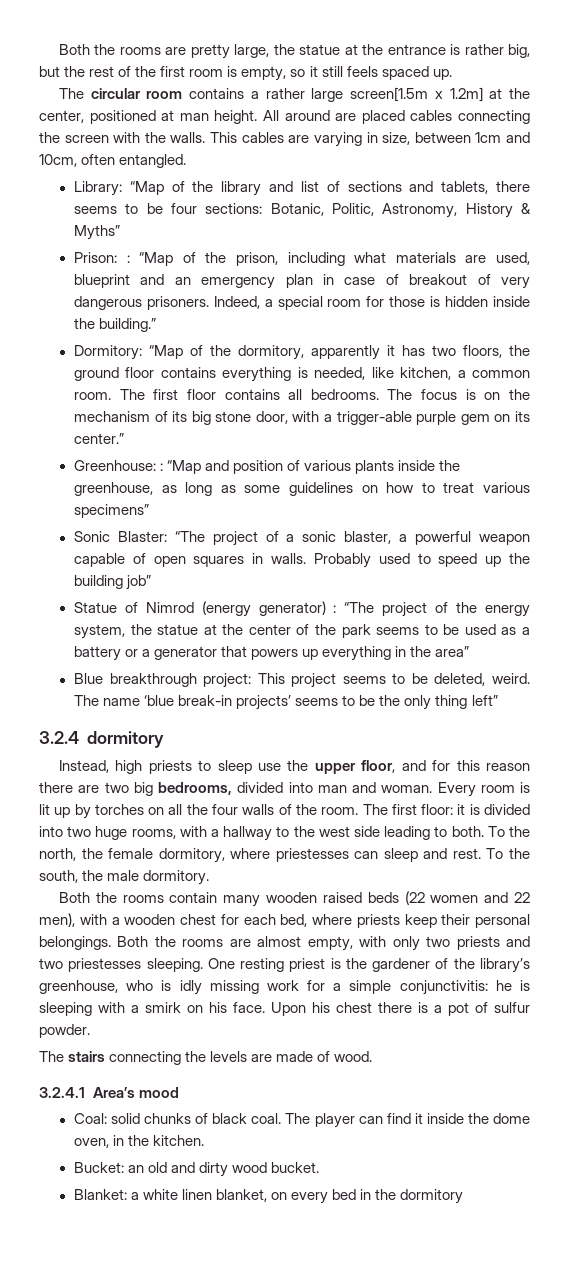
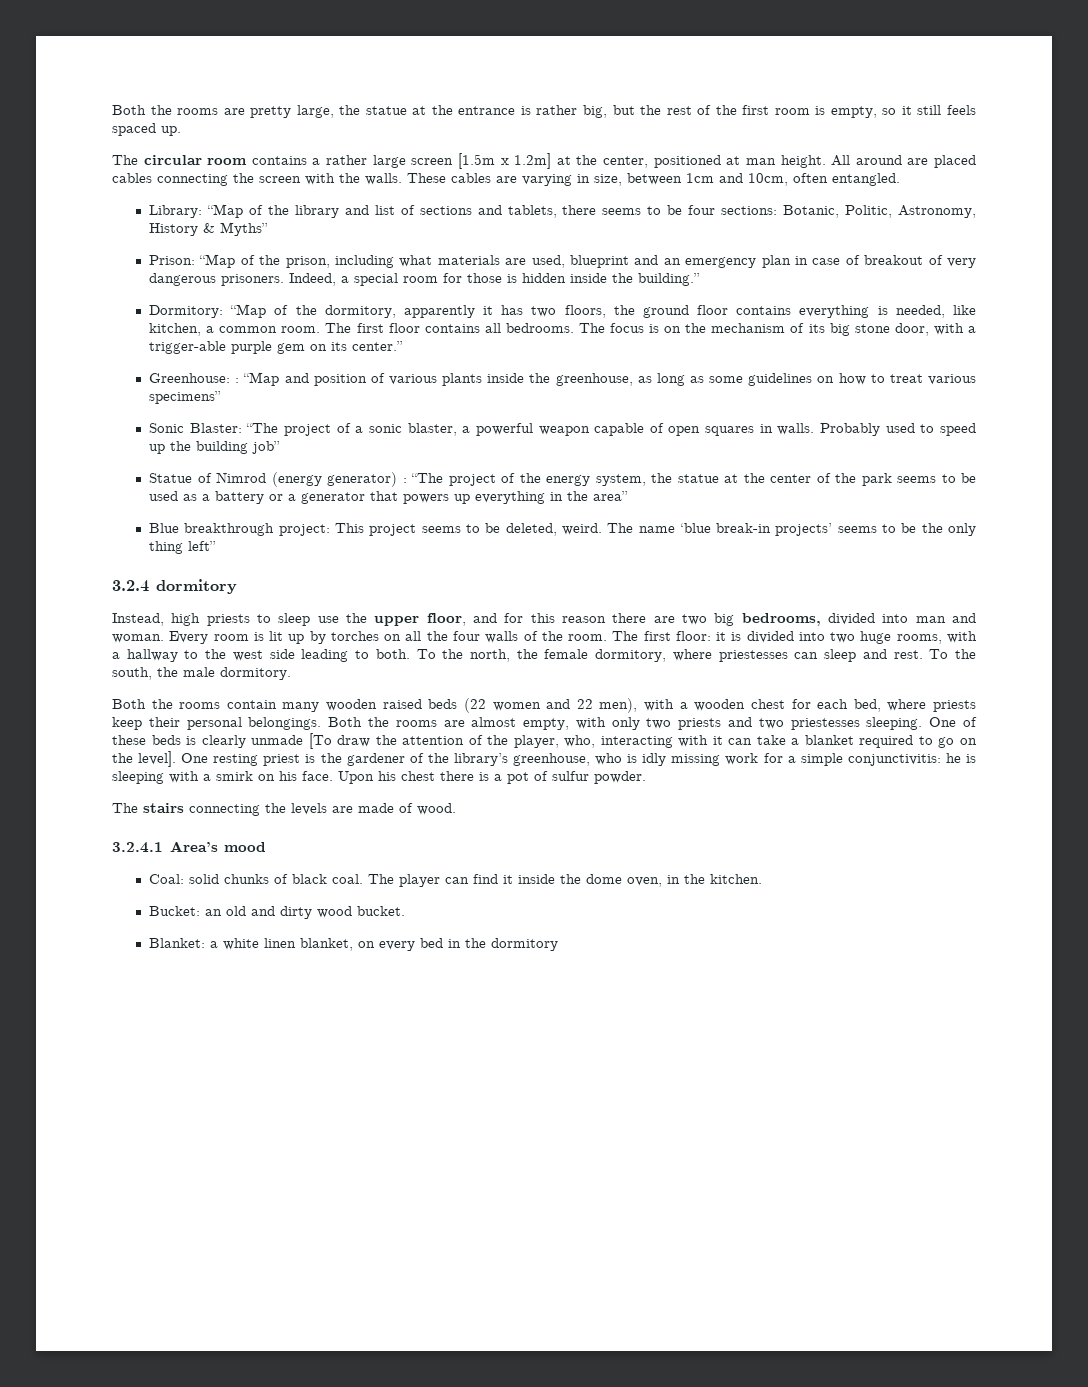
[350,87,429,102] screen[1.5m -> [411,153,495,169] screen [1.5m
[210,132,238,143] This -> [407,173,446,183] These
[126,255,130,263] : -> (196, 260) none
(235, 963) none -> [962,717,977,727] [112,733,977,749] [112,751,209,767] of these beds is clearly unmade [To draw the attention of the player, who, interacting with it can take a blanket required to go on the level]. One

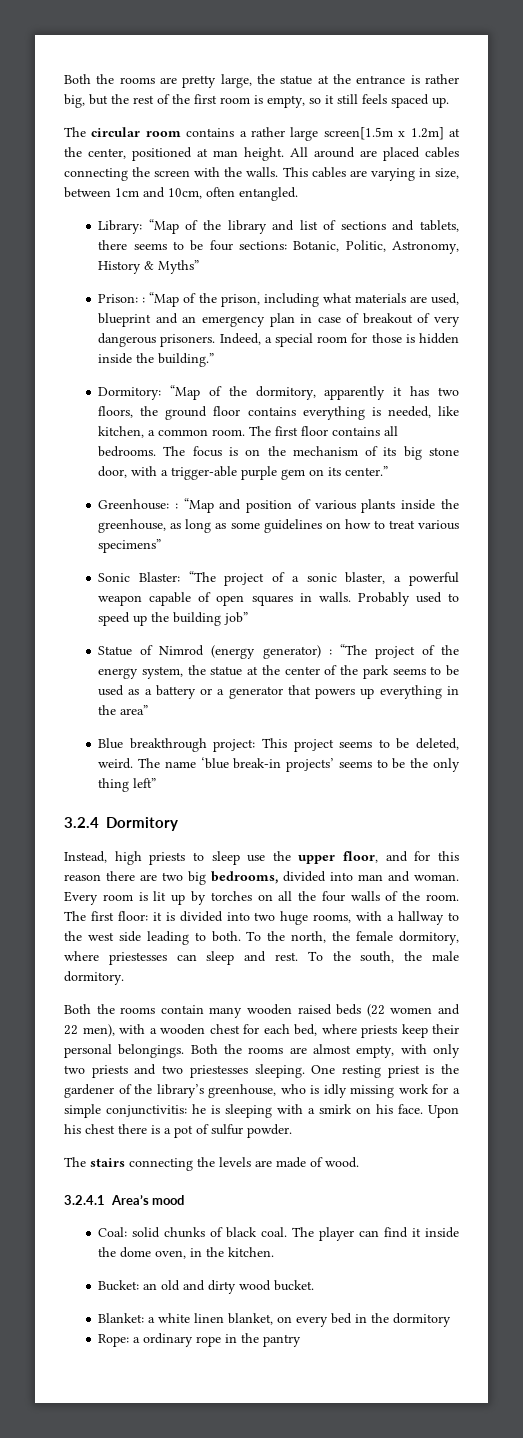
[411,153,495,169] screen [1.5m -> [323,127,393,140] screen[1.5m
[407,173,446,183] These -> [282,167,308,177] This
(196, 260) none -> [142,297,146,303] :
[156,579,238,594] dormitory -> [106,817,178,831] Dormitory
[962,717,977,727] [112,733,977,749] [112,751,209,767] of these beds is clearly unmade [To draw the attention of the player, who, interacting with it can take a blanket required to go on the level]. One -> (336, 1069) none
(559, 944) none -> [98,1333,302,1347] // Rope: a ordinary rope in the pantry

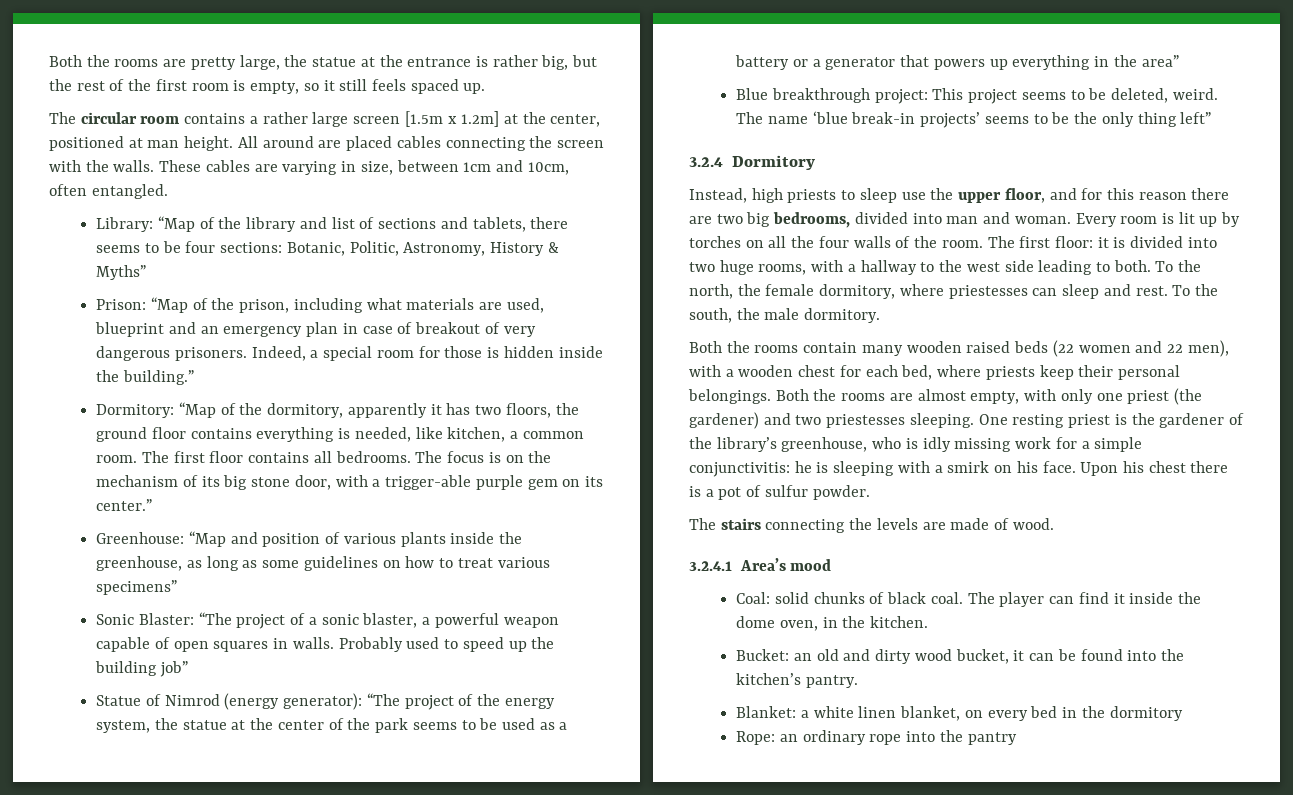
[323,127,393,140] screen[1.5m -> [353,111,443,127] screen [1.5m
[282,167,308,177] This -> [159,160,202,172] These
[142,297,146,303] : -> (147, 304) none
[174,503,178,509] : -> (185, 538) none
[262,645,332,659] generator) : -> [283,693,363,710] generator):
[64,1065,128,1078] two priests -> [1096,388,1202,405] [689,412,759,429] one priest (the gardener)
[274,1280,315,1291] bucket. -> [955,649,1184,664] [736,673,858,688] bucket, it can be found into the kitchen’s pantry.
[133,1337,141,1343] a -> [779,734,798,742] an
[225,1334,238,1343] in -> [906,731,936,742] into

